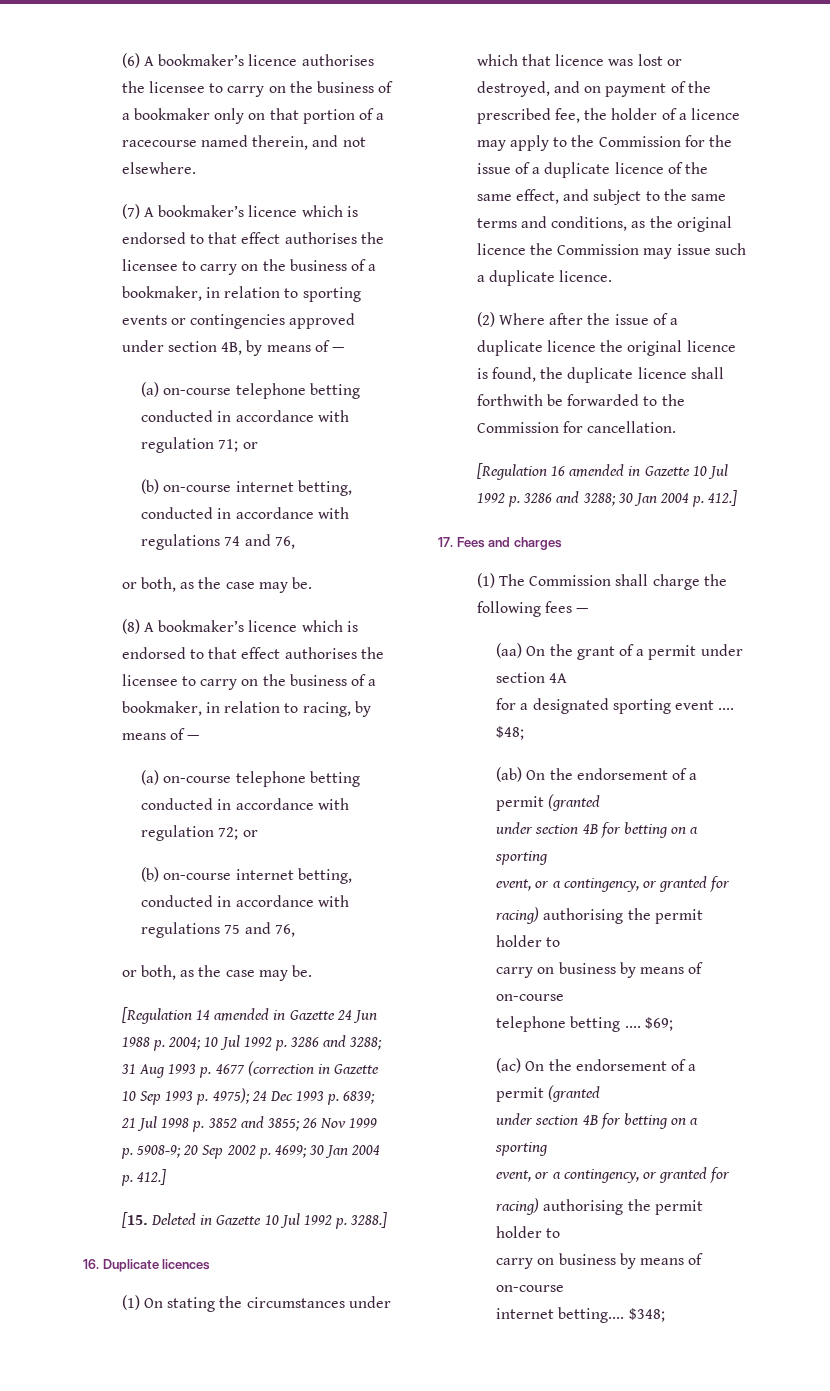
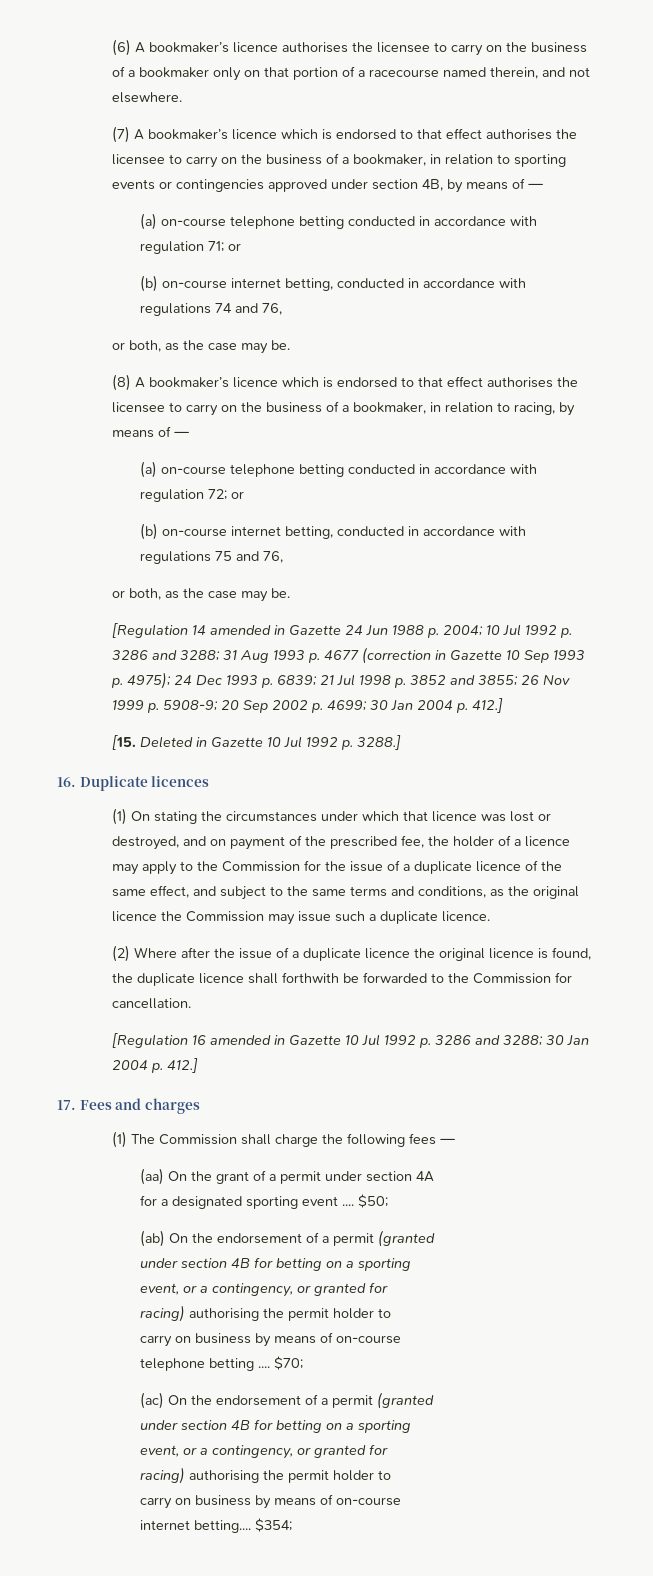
[496,726,525,740] $48; -> [358,1194,389,1208] $50;
[644,1017,673,1031] $69; -> [274,1356,304,1370] $70;
[628,1308,665,1322] $348; -> [255,1518,293,1532] $354;

